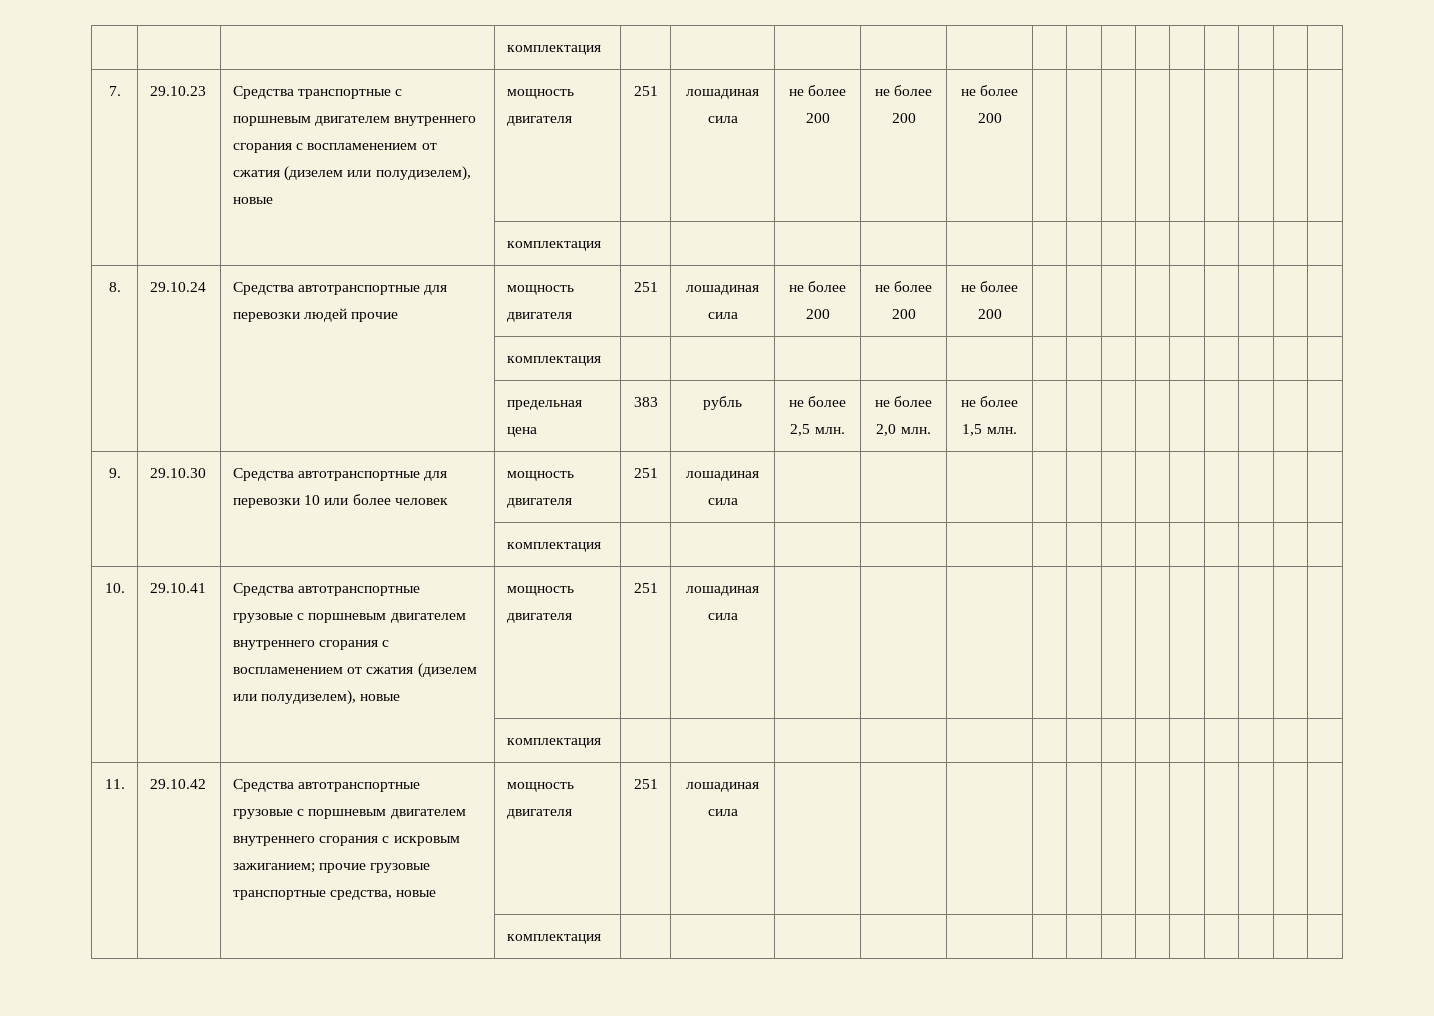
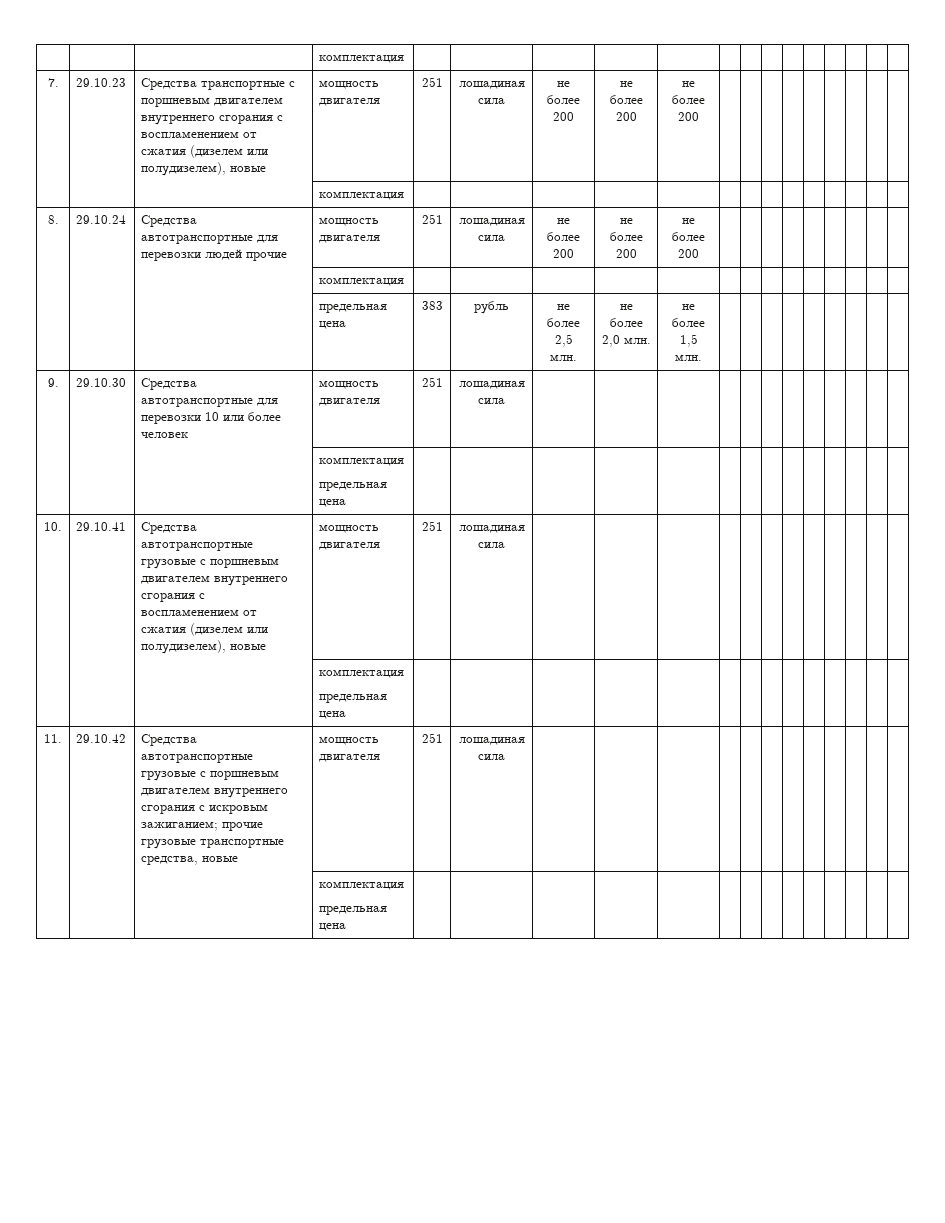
(601, 547) none -> [319,482,388,491] [319,499,347,507] // предельная цена
(601, 743) none -> [319,694,388,703] [319,711,347,719] // предельная цена
(601, 939) none -> [319,906,388,915] [319,923,347,931] // предельная цена

